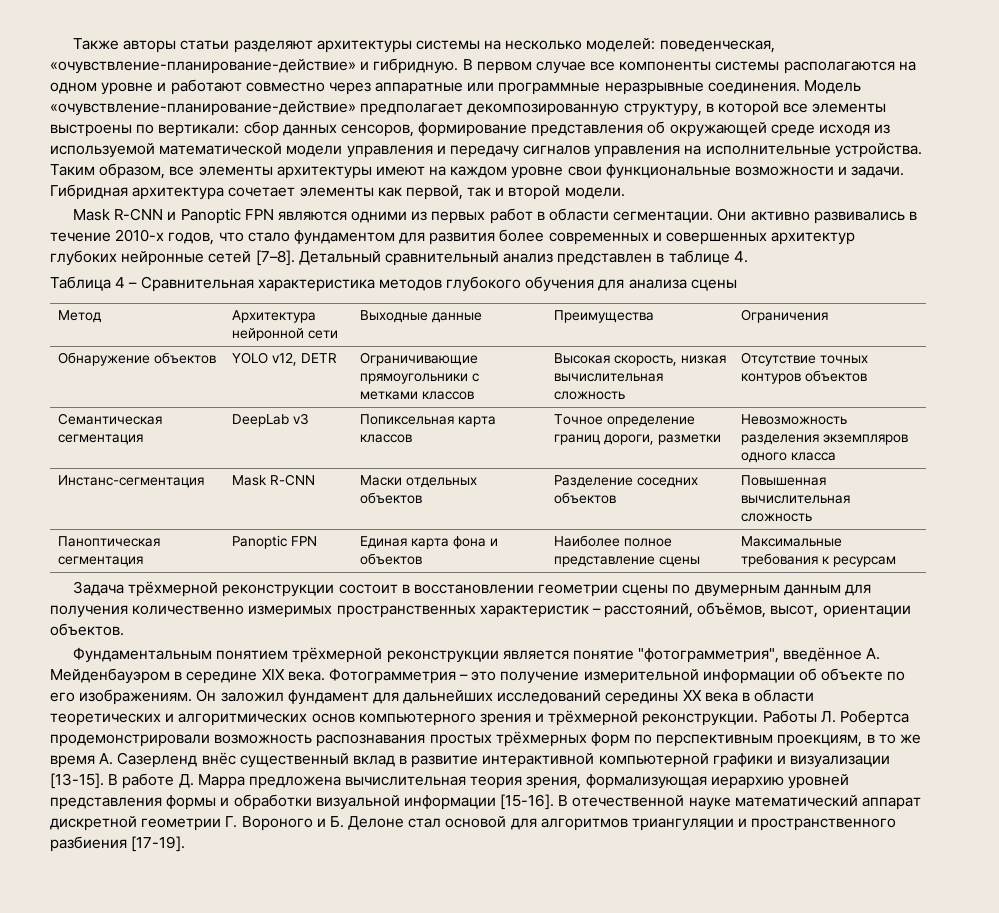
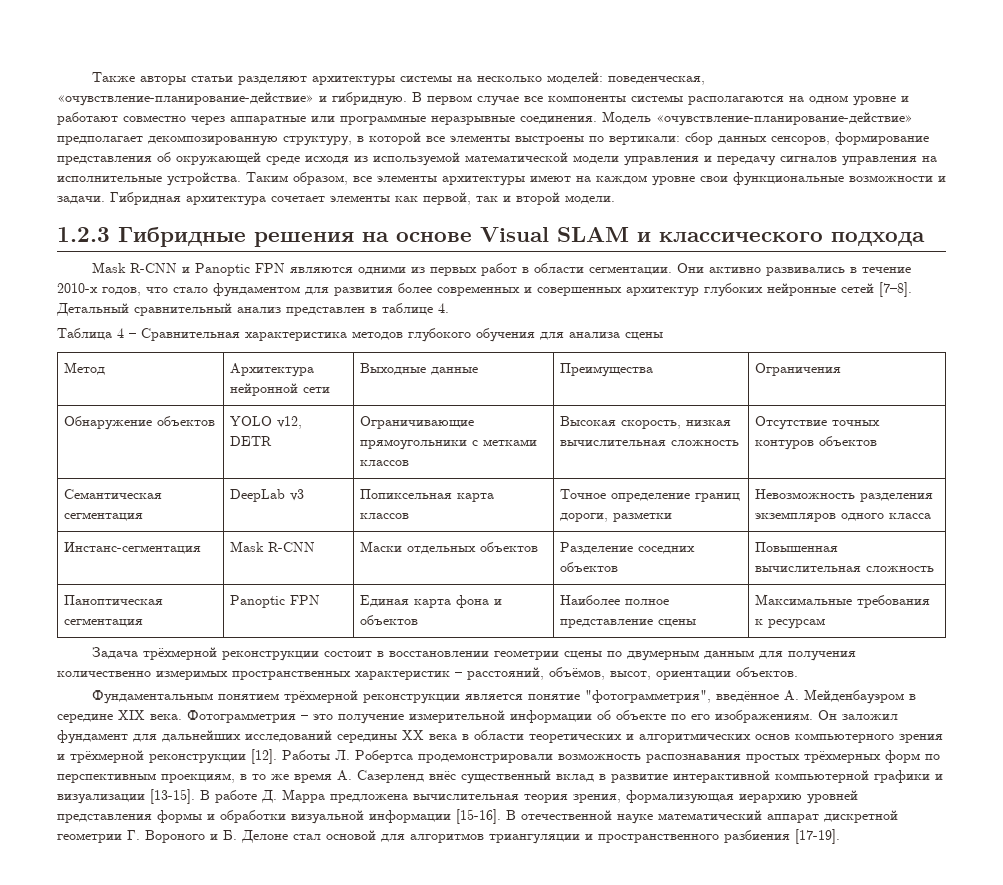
(625, 193) none -> [57,227,925,247] // 1.2.3 Гибридные решения на основе Visual SLAM и классического подхода
[642,713,759,726] реконструкции. -> [149,749,277,764] реконструкции [12].

